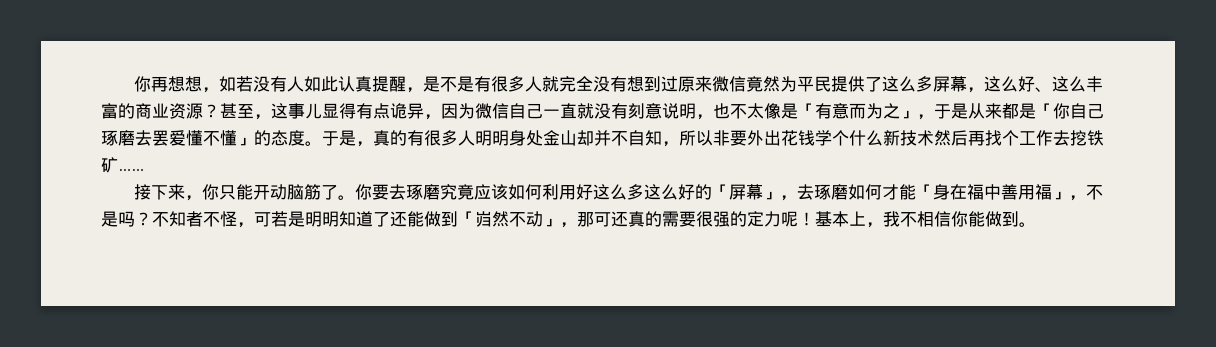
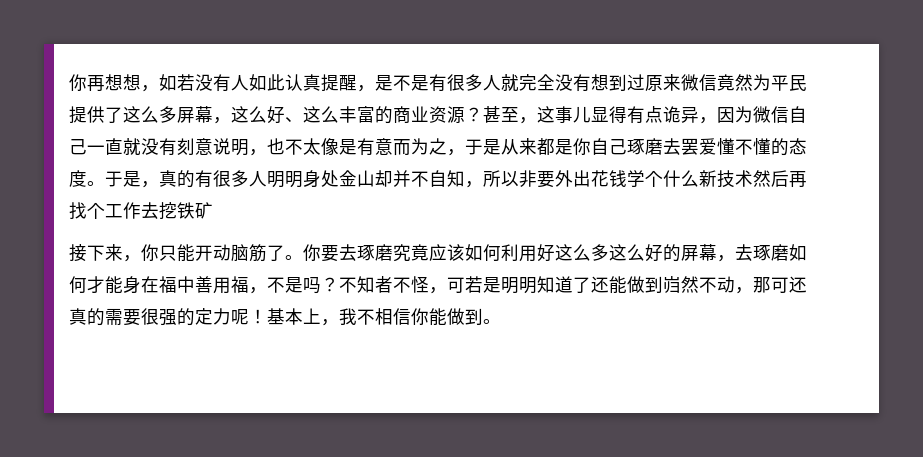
[798,103,815,117] 「 -> (357, 147) none
[900,110,917,119] 」 -> (447, 146) none
[1036,103,1053,117] 「 -> (573, 147) none
[237,137,254,146] 」 -> (771, 146) none
[118,169,144,171] …… -> (213, 210) none
[712,184,781,200] 「屏幕」 -> [681,244,717,261] 屏幕
[916,184,934,198] 「 -> (123, 285) none
[1052,191,1070,200] 」 -> (249, 284) none
[458,211,475,225] 「 -> (663, 284) none
[543,218,560,227] 」 -> (735, 284) none

